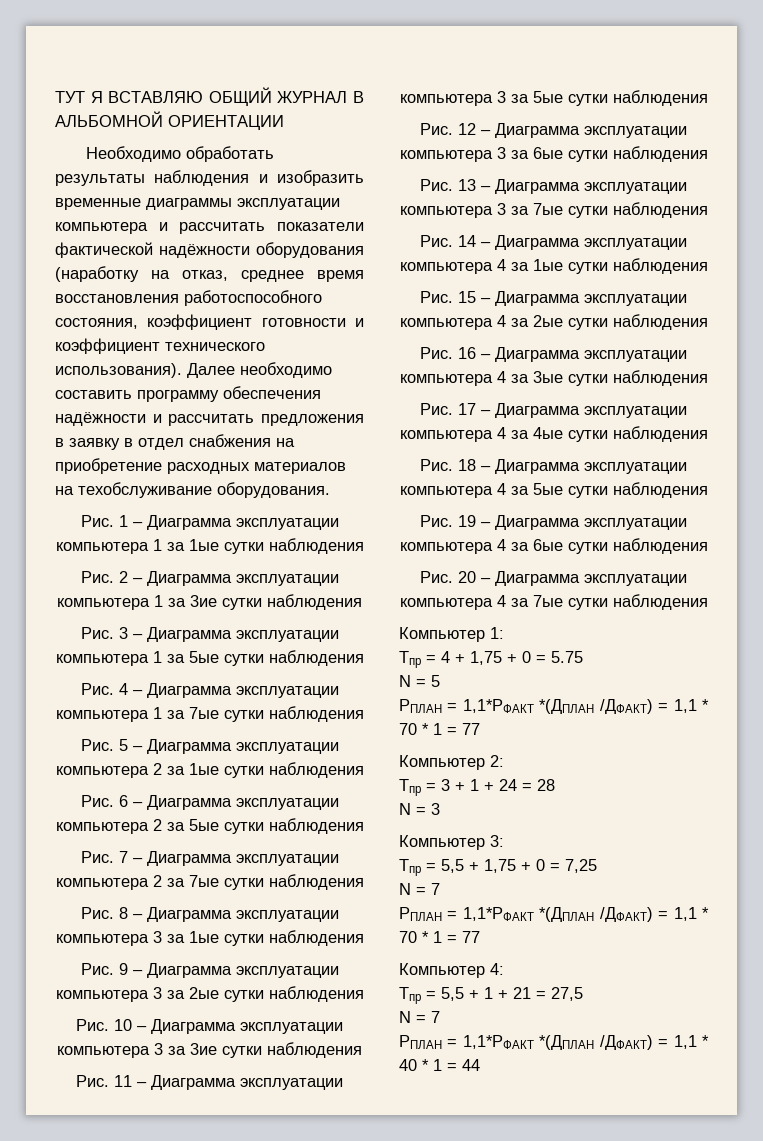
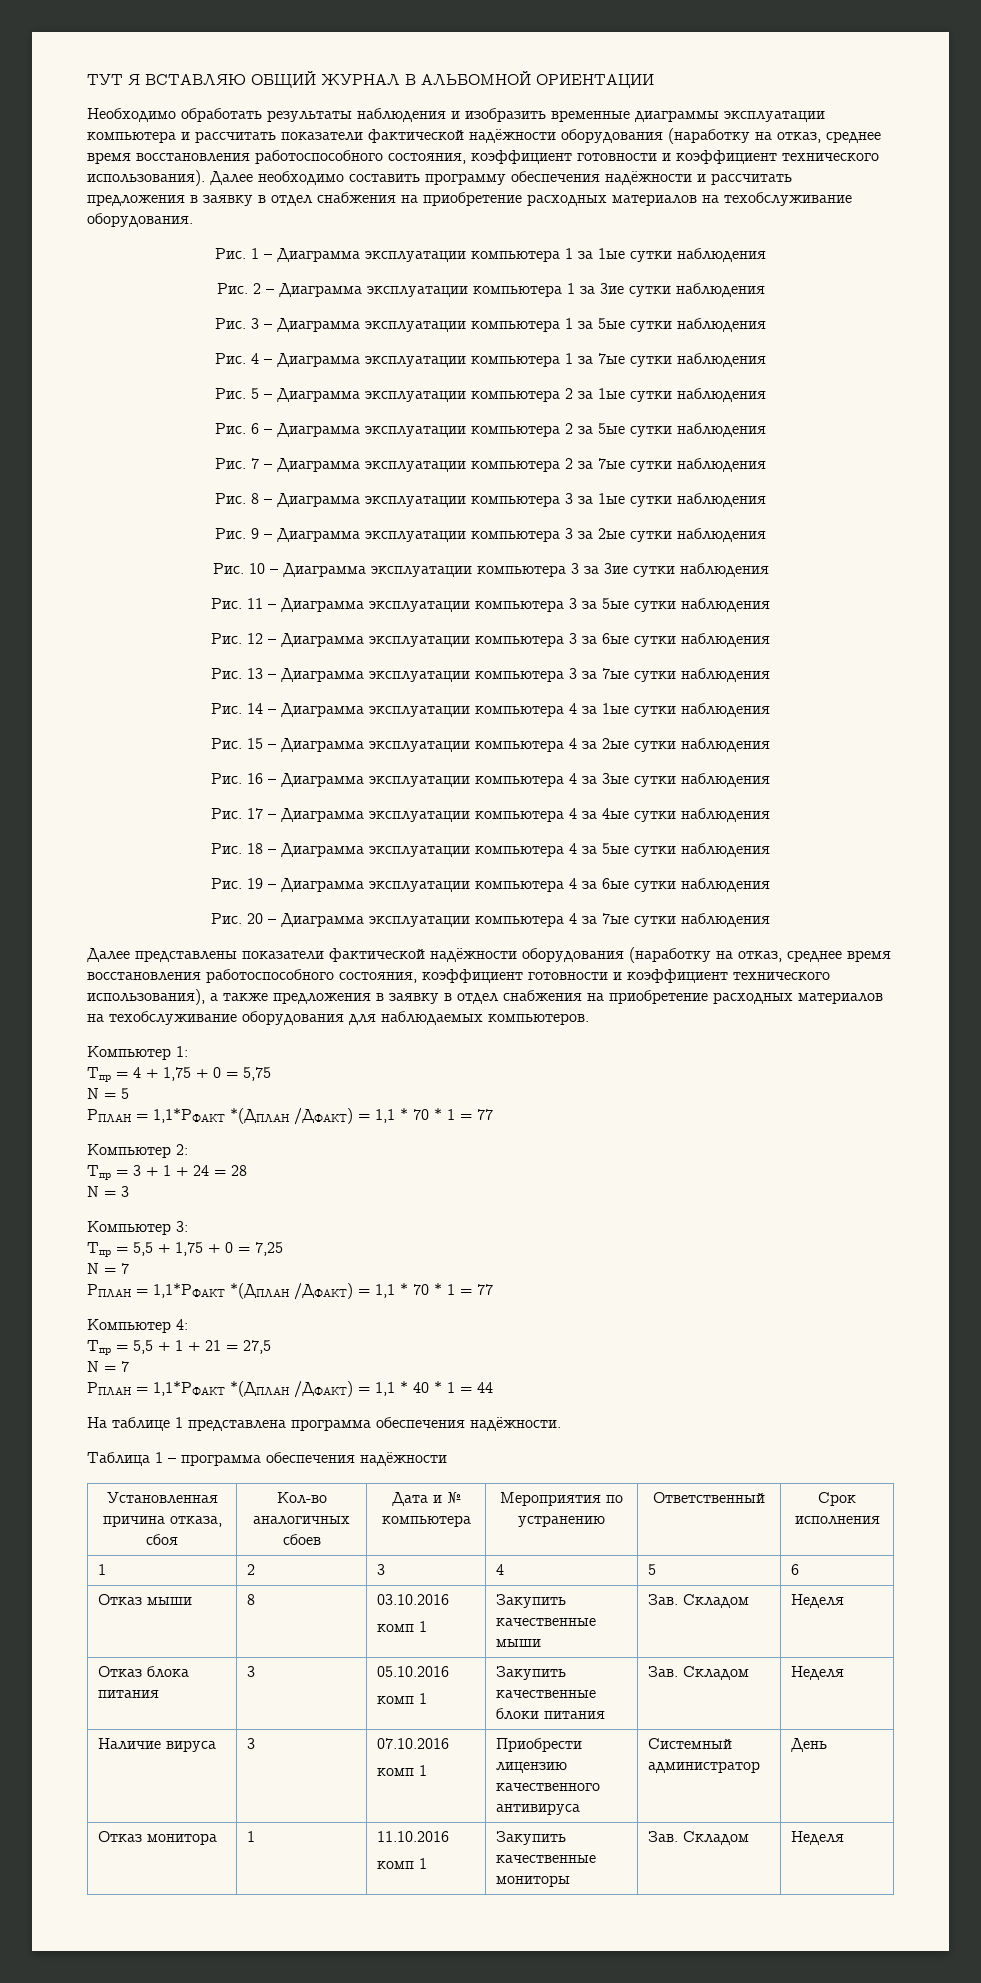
(708, 602) none -> [87,947,891,963] [87,969,830,983] [87,989,883,1005] [87,1011,589,1025] // Далее представлены показатели фактической надёжности оборудования (наработку на отказ, среднее время восстановления работоспособного состояния, коэффициент готовности и коэффициент технического использования), а также предложения в заявку в отдел снабжения на приобретение расходных материалов на техобслуживание оборудования для наблюдаемых компьютеров.
[551,651,583,663] 5.75 -> [243,1067,271,1081] 5,75
(480, 1065) none -> [87,1417,561,1431] [87,1452,447,1466] [106,1492,218,1504] [102,1515,222,1527] [146,1534,178,1545] [276,1492,327,1504] [253,1516,350,1525] [282,1534,321,1545] [391,1492,461,1506] [381,1515,471,1527] [500,1492,623,1506] [518,1515,605,1527] [653,1492,765,1503] [818,1492,856,1506] [794,1516,880,1525] [97,1564,106,1575] [246,1564,255,1575] [376,1564,385,1575] [495,1564,504,1575] [647,1564,656,1575] [790,1564,799,1575] [97,1594,192,1605] [246,1594,255,1605] [376,1594,449,1605] [376,1621,427,1632] [495,1594,566,1608] [495,1618,596,1626] [495,1639,541,1647] [647,1594,749,1608] [790,1594,844,1608] [97,1666,189,1678] [97,1690,159,1698] [246,1666,255,1677] [376,1666,449,1677] [376,1693,427,1704] [495,1666,566,1680] [495,1690,596,1698] [495,1708,605,1720] [647,1666,749,1680] [790,1666,844,1680] [97,1738,216,1752] [246,1738,255,1749] [376,1738,449,1749] [376,1765,427,1776] [495,1738,582,1752] [495,1762,567,1773] [495,1783,600,1791] [495,1803,580,1815] [647,1738,732,1749] [647,1761,760,1773] [790,1738,827,1752] [97,1831,217,1845] [246,1831,255,1842] [376,1831,449,1842] [376,1858,427,1869] [495,1831,566,1845] [495,1855,596,1863] [495,1875,570,1887] [647,1831,749,1845] [790,1831,844,1845] // На таблице 1 представлена программа обеспечения надёжности. // Таблица 1 – программа обеспечения надёжности // Установленная причина отказа, сбоя | Кол-во аналогичных сбоев | Дата и № компьютера | Мероприятия по устранению | Ответственный | Срок исполнения // 1 | 2 | 3 | 4 | 5 | 6 // Отказ мыши | 8 | 03.10.2016 // комп 1 | Закупить качественные мыши | Зав. Складом | Неделя // Отказ блока питания | 3 | 05.10.2016 // комп 1 | Закупить качественные блоки питания | Зав. Складом | Неделя // Наличие вируса | 3 | 07.10.2016 // комп 1 | Приобрести лицензию качественного антивируса | Системный администратор | День // Отказ монитора | 1 | 11.10.2016 // комп 1 | Закупить качественные мониторы | Зав. Складом | Неделя

